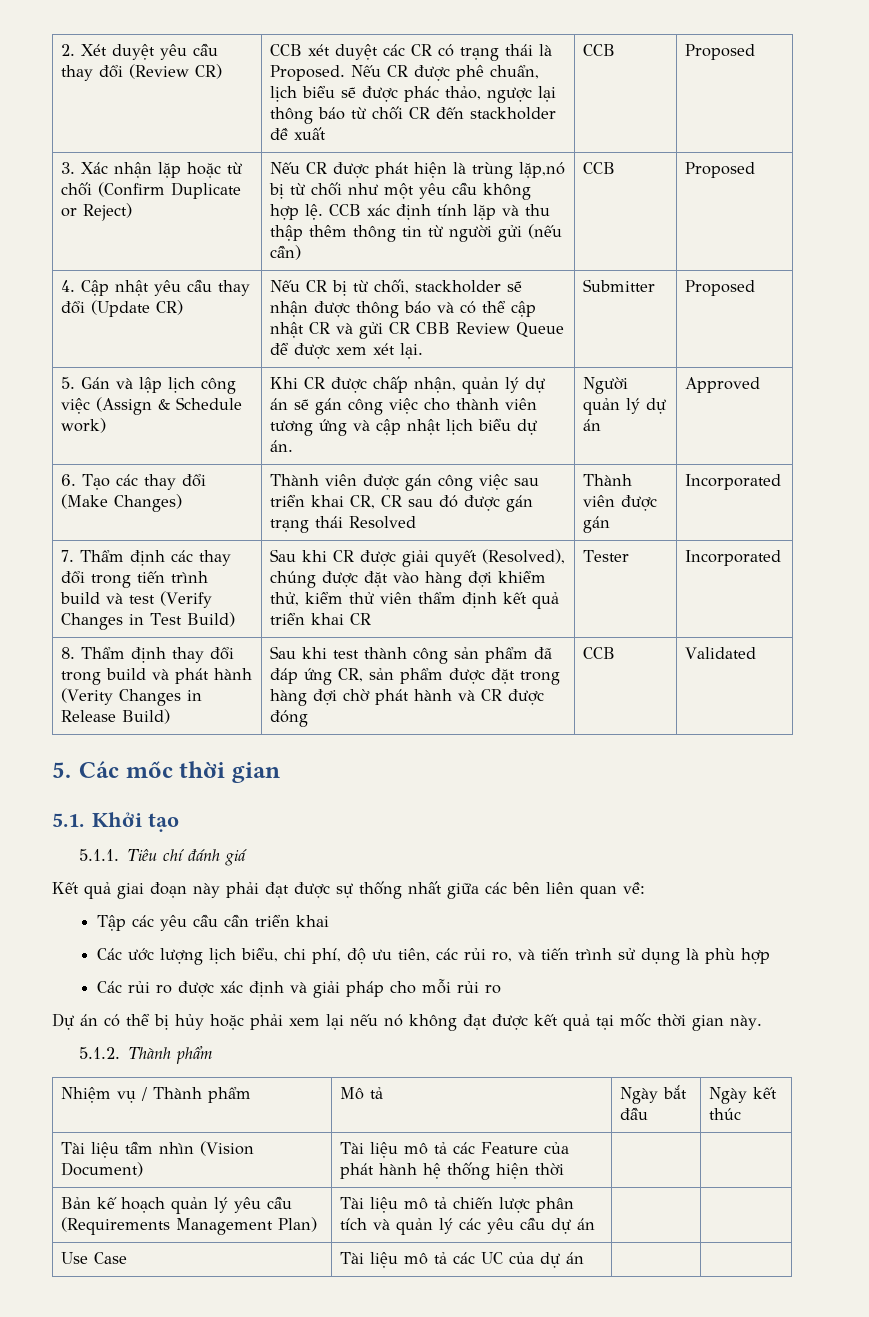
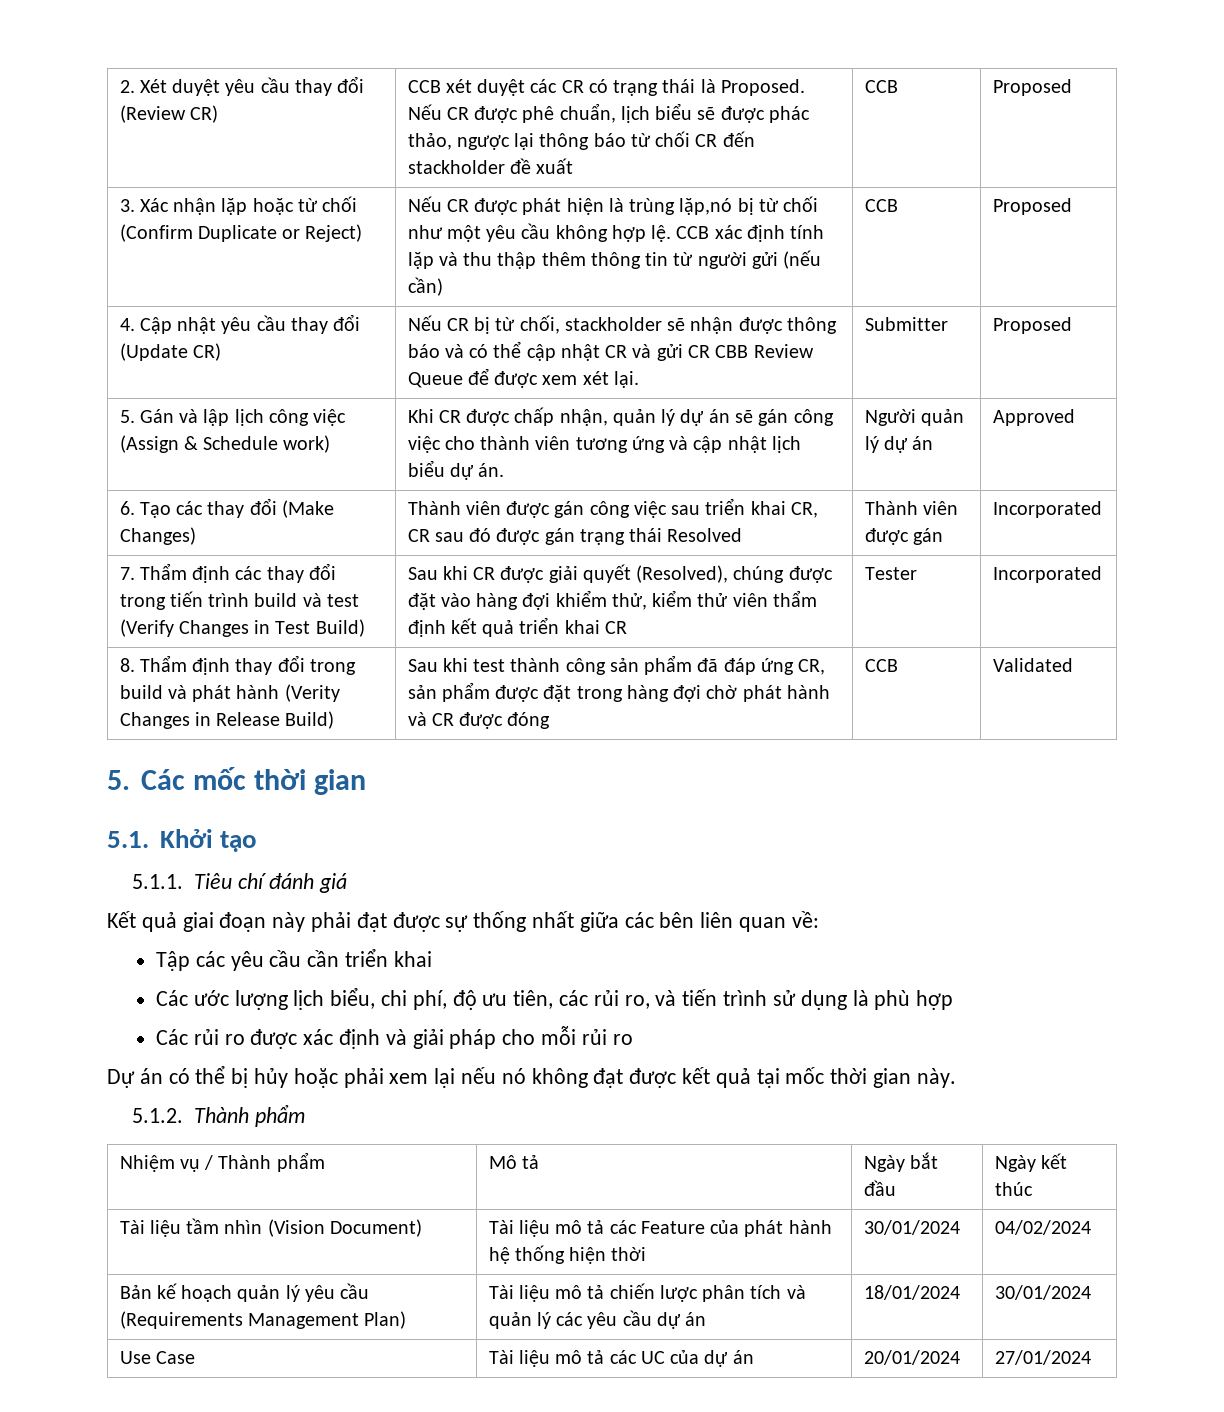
(565, 1169) | -> [863,1220,960,1235] [994,1220,1091,1235] 30/01/2024 | 04/02/2024
(596, 1224) | -> [863,1285,960,1300] [994,1285,1091,1300] 18/01/2024 | 30/01/2024
(585, 1258) | -> [863,1350,960,1365] [994,1350,1091,1365] 20/01/2024 | 27/01/2024

